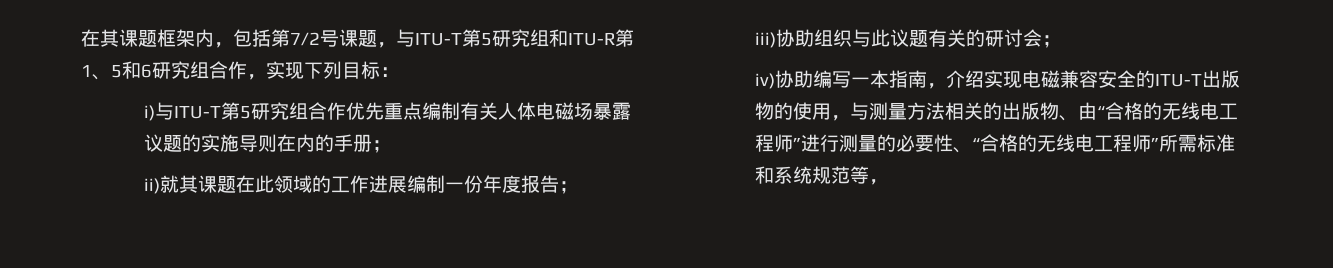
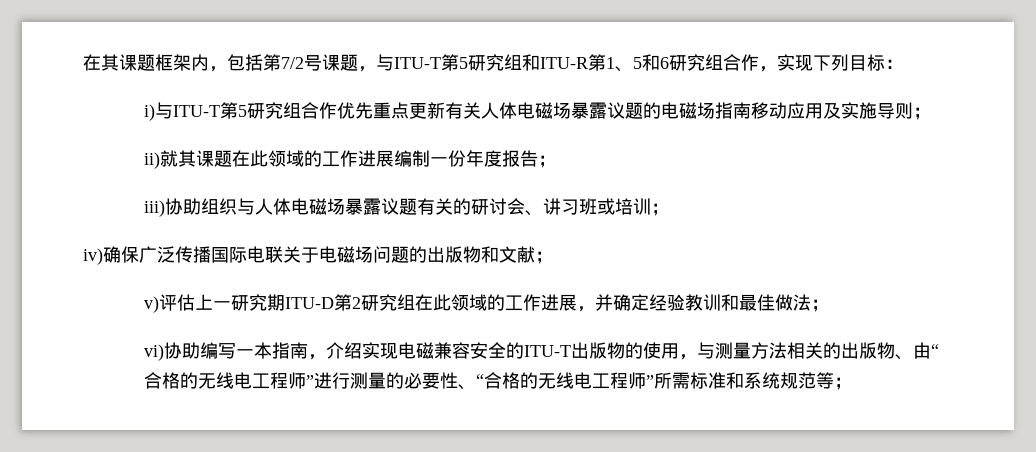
[421,102,460,120] 编制 -> [409,102,446,119] 更新
[200,134,372,152] 实施导则在内的手册 -> [661,102,914,119] 电磁场指南移动应用及实施导则
[870,29,890,47] 此 -> [255,198,382,215] 人体电磁场暴露
[1041,35,1061,48] [754,73,775,89] ； // iv) -> [525,198,670,216] [83,246,553,265] [144,294,830,313] [144,344,165,361] 、讲习班或培训； // iv)确保广泛传播国际电联关于电磁场问题的出版物和文献； // v)评估上一研究期ITU-D第2研究组在此领域的工作进展，并确定经验教训和最佳做法； // vi)
[868,179,888,185] ， -> [834,377,853,390] ；

